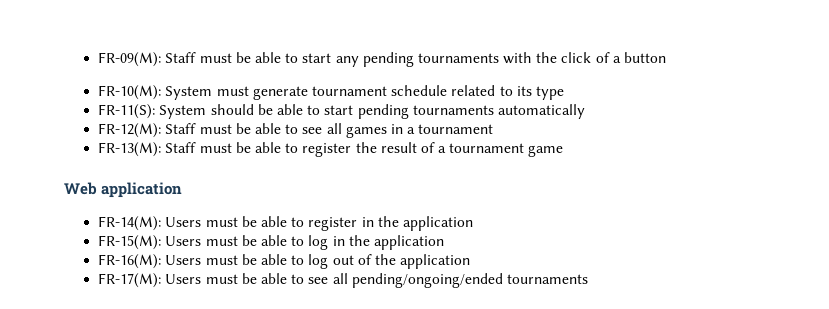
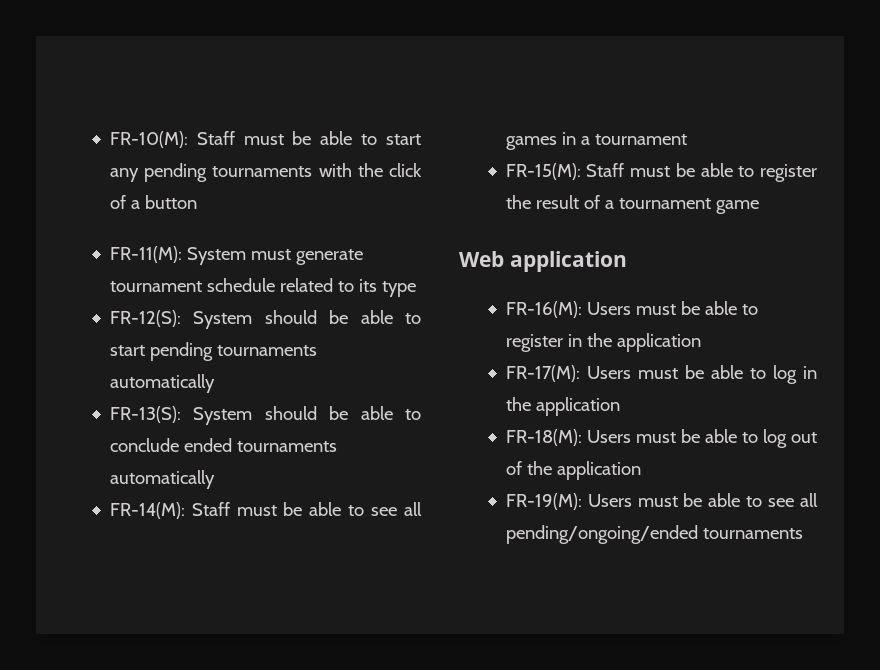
[98,52,162,67] FR-09(M): -> [109,131,188,148] FR-10(M):
[98,85,162,100] FR-10(M): -> [109,246,182,263] FR-11(M):
[98,104,156,119] FR-11(S): -> [109,310,181,327] FR-12(S):
[98,123,162,138] FR-12(M): -> [109,406,421,425] [109,438,337,452] [109,470,215,489] [109,502,185,519] FR-13(S): System should be able to conclude ended tournaments automatically // FR-14(M):
[98,142,162,157] FR-13(M): -> [505,163,581,180] FR-15(M):
[98,216,162,231] FR-14(M): -> [505,301,582,318] FR-16(M):
[98,235,162,250] FR-15(M): -> [505,365,580,382] FR-17(M):
[98,254,162,269] FR-16(M): -> [505,429,582,446] FR-18(M):
[98,273,162,288] FR-17(M): -> [505,493,582,510] FR-19(M):

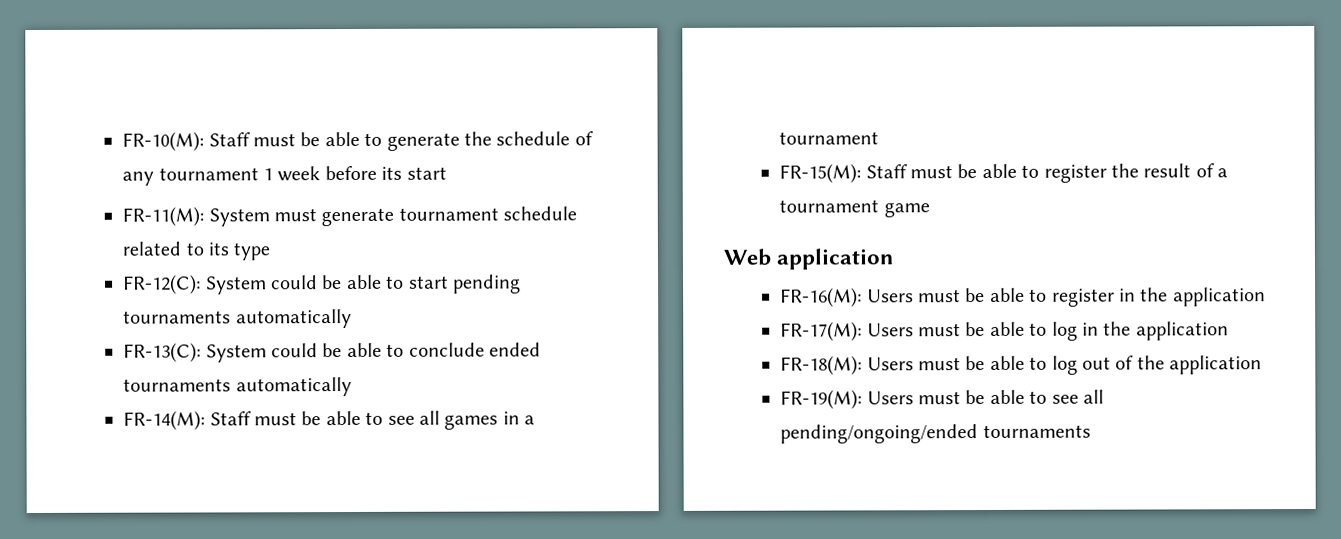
[385,134,421,145] [109,163,422,182] [109,195,197,209] start any pending tournaments with the click of a button -> [386,131,594,151] [122,165,447,186] generate the schedule of any tournament 1 week before its start
[109,310,317,329] FR-12(S): System should -> [123,274,318,295] FR-12(C): System could
[109,406,317,425] FR-13(S): System should -> [123,342,318,363] FR-13(C): System could

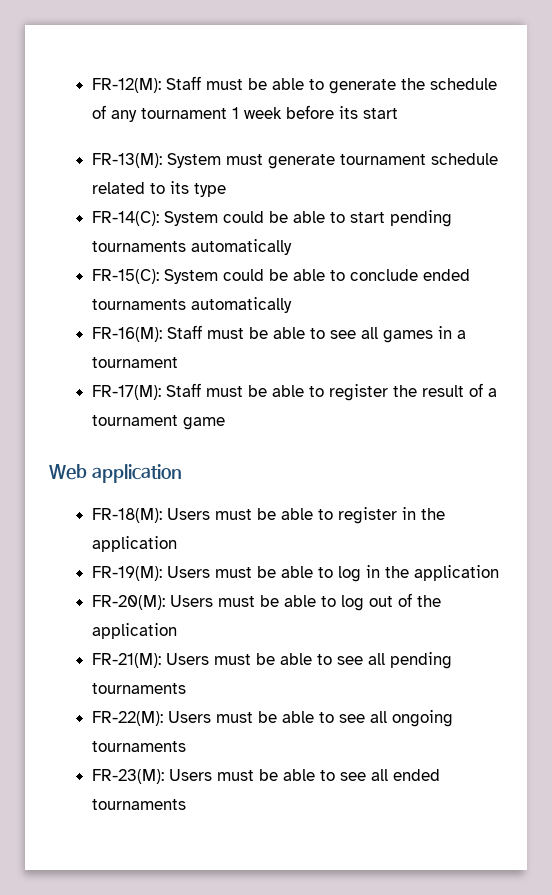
[122,131,205,152] FR-10(M): -> [91,78,161,93] FR-12(M):
[122,206,205,227] FR-11(M): -> [91,153,162,168] FR-13(M):
[123,274,202,295] FR-12(C): -> [91,211,159,226] FR-14(C):
[123,342,202,363] FR-13(C): -> [91,269,159,284] FR-15(C):
[123,410,206,431] FR-14(M): -> [91,327,162,342] FR-16(M):
[779,163,862,184] FR-15(M): -> [91,385,161,400] FR-17(M):
[780,287,863,308] FR-16(M): -> [91,508,162,523] FR-18(M):
[780,321,863,342] FR-17(M): -> [91,566,162,581] FR-19(M):
[780,355,863,376] FR-18(M): -> [91,595,165,610] FR-20(M):
[780,389,1104,410] [780,424,1091,444] FR-19(M): Users must be able to see all pending/ongoing/ended tournaments -> [91,652,452,669] [91,683,186,694] [91,710,453,727] [91,741,186,752] [91,769,440,784] [91,799,186,810] FR-21(M): Users must be able to see all pending tournaments // FR-22(M): Users must be able to see all ongoing tournaments // FR-23(M): Users must be able to see all ended tournaments

